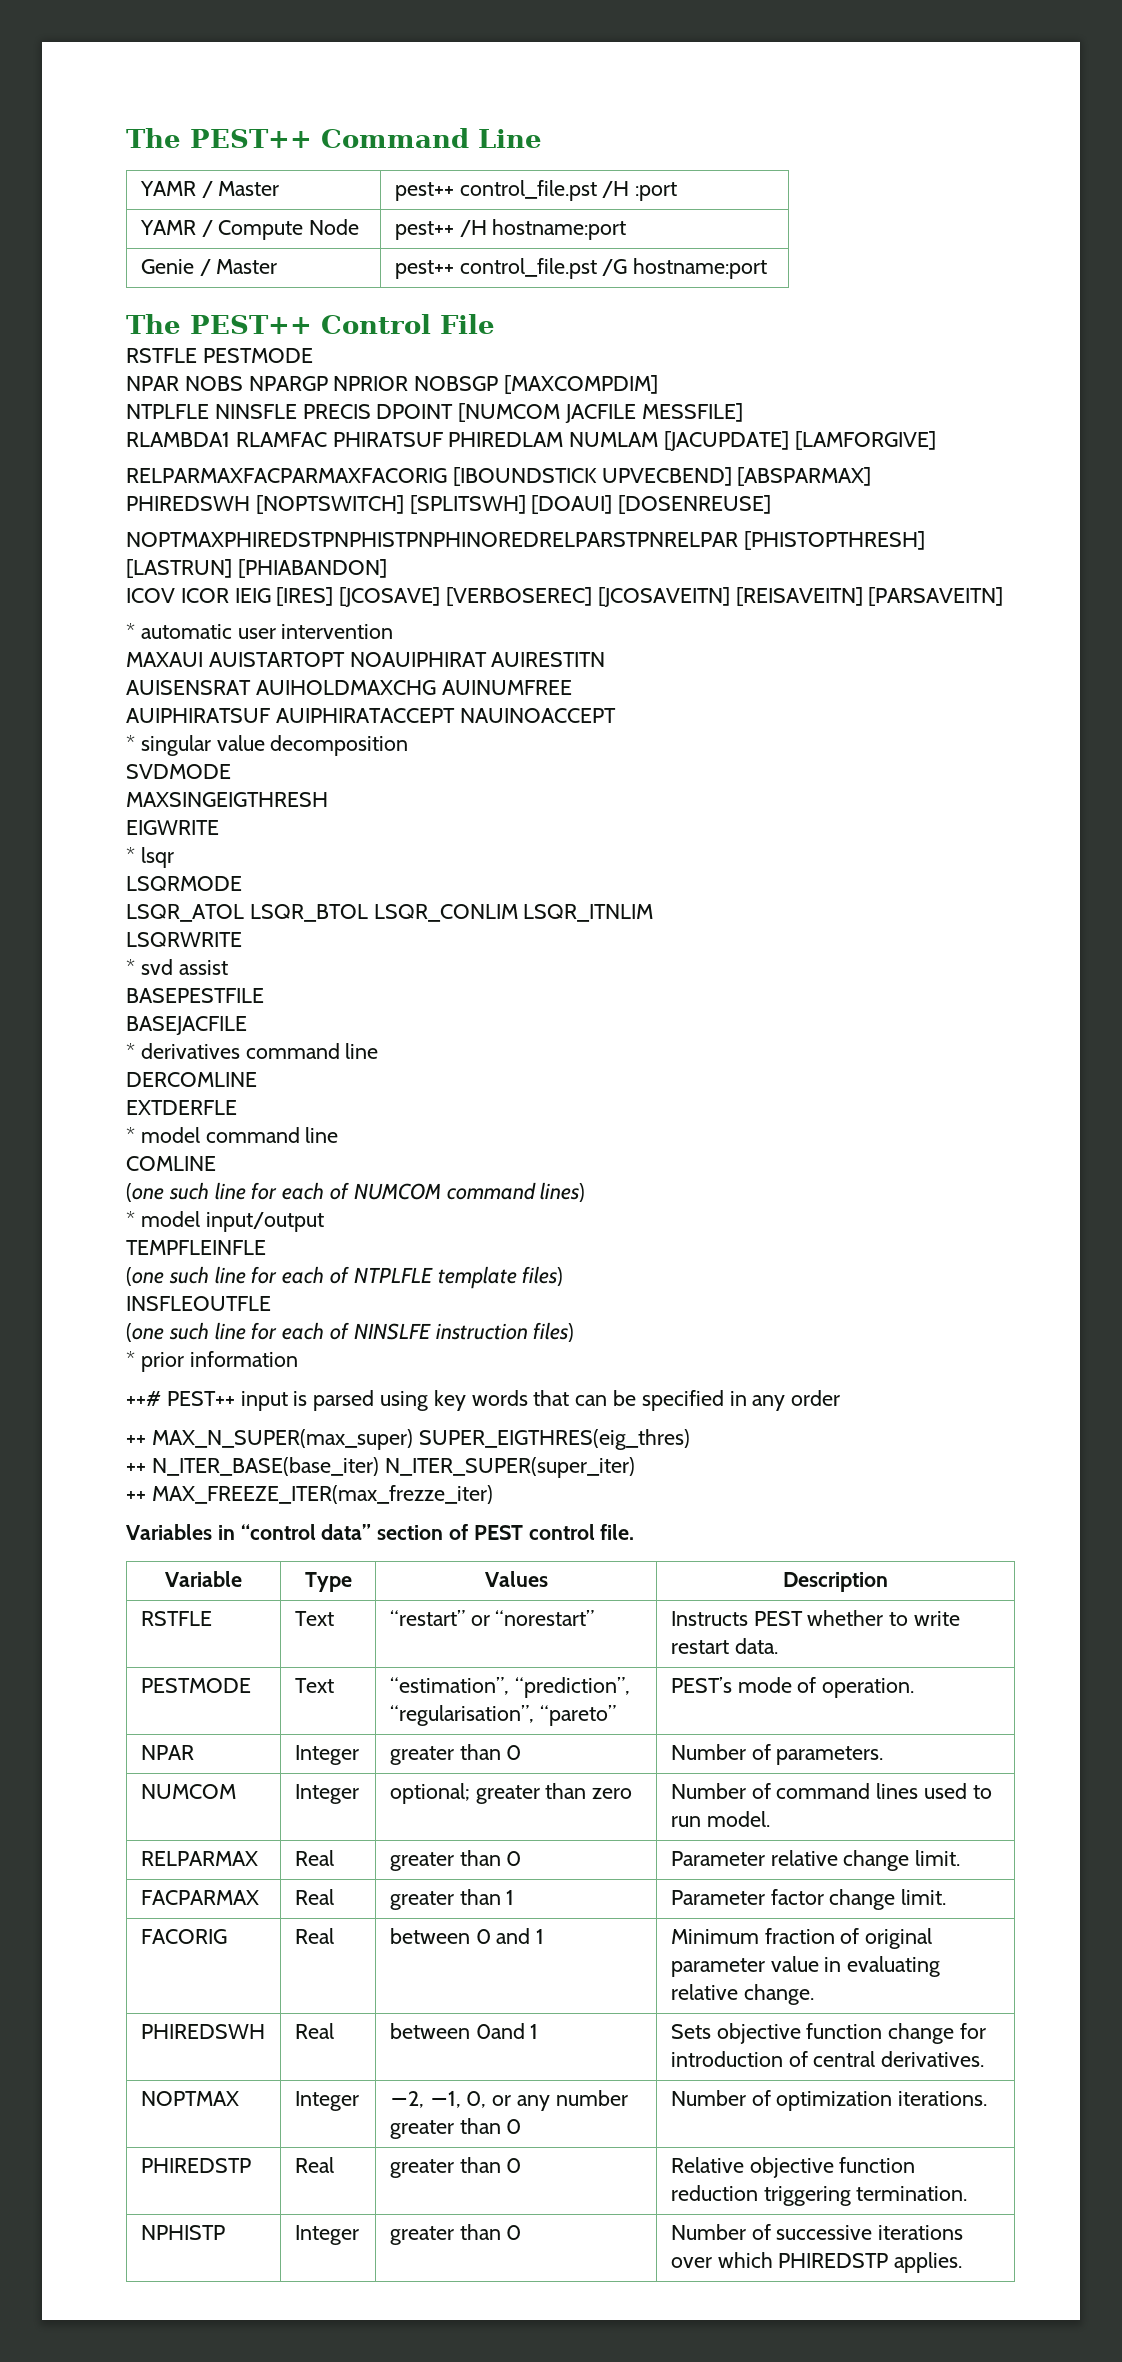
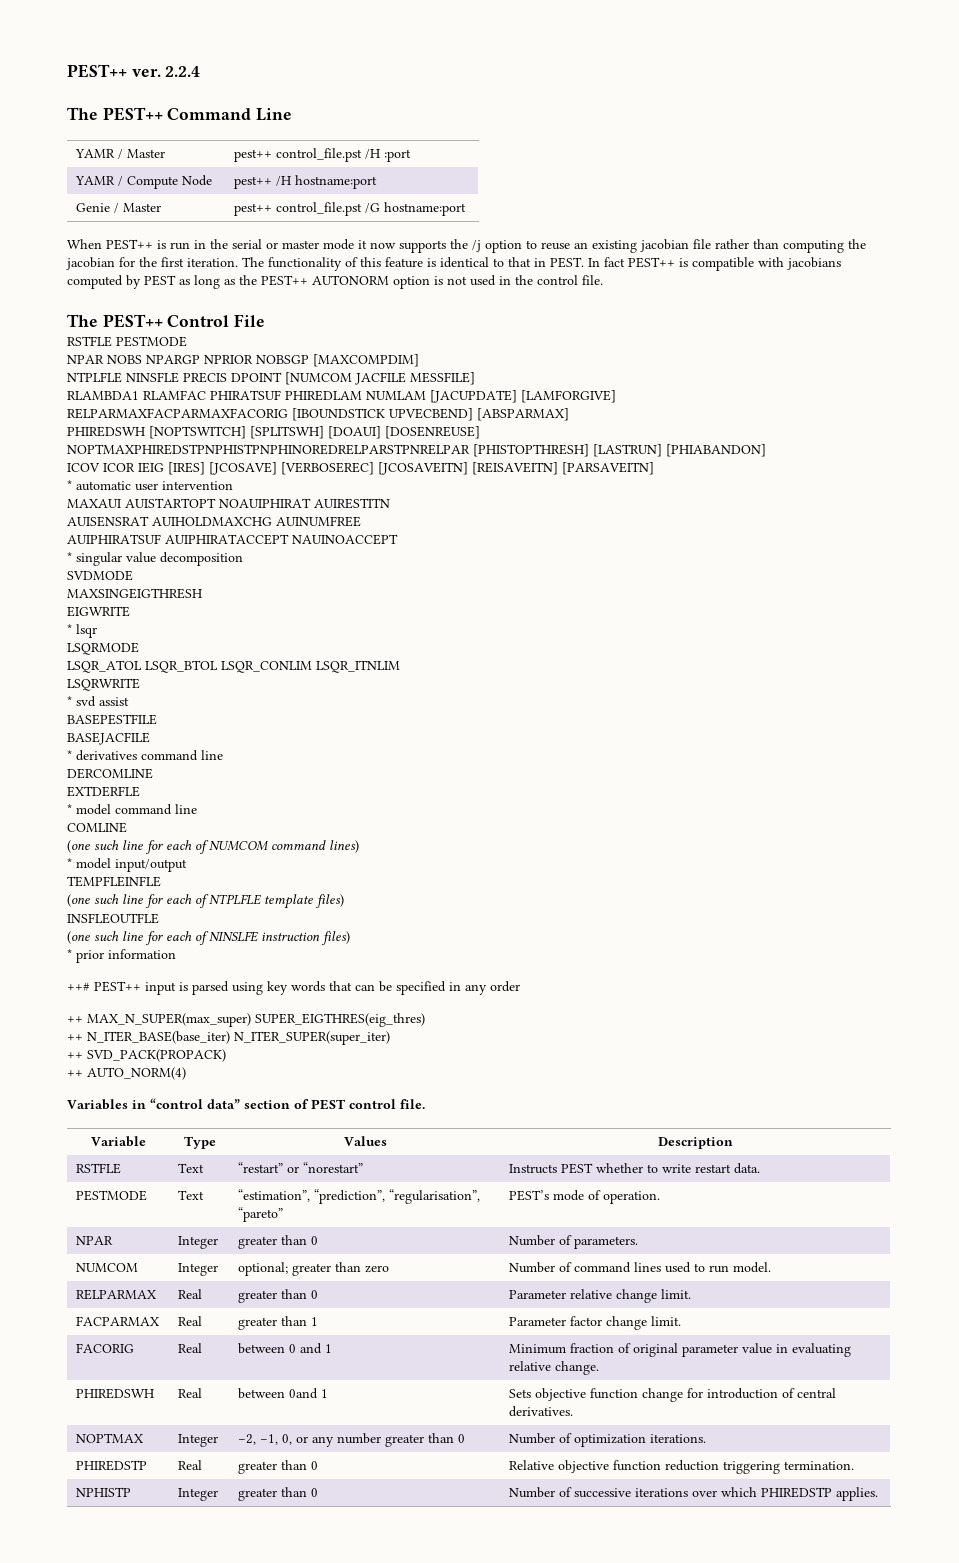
(126, 138) none -> [67,64,201,78] PEST++ ver. 2.2.4 //
(768, 268) none -> [67,239,866,253] [66,257,841,271] [67,275,603,289] // When PEST++ is run in the serial or master mode it now supports the /j option to reuse an existing jacobian file rather than computing the jacobian for the first iteration. The functionality of this feature is identical to that in PEST. In fact PEST++ is compatible with jacobians computed by PEST as long as the PEST++ AUTONORM option is not used in the control file.
[151,1485,493,1504] MAX_FREEZE_ITER(max_frezze_iter) -> [87,1049,226,1062] [67,1067,186,1080] SVD_PACK(PROPACK) // ++ AUTO_NORM(4)

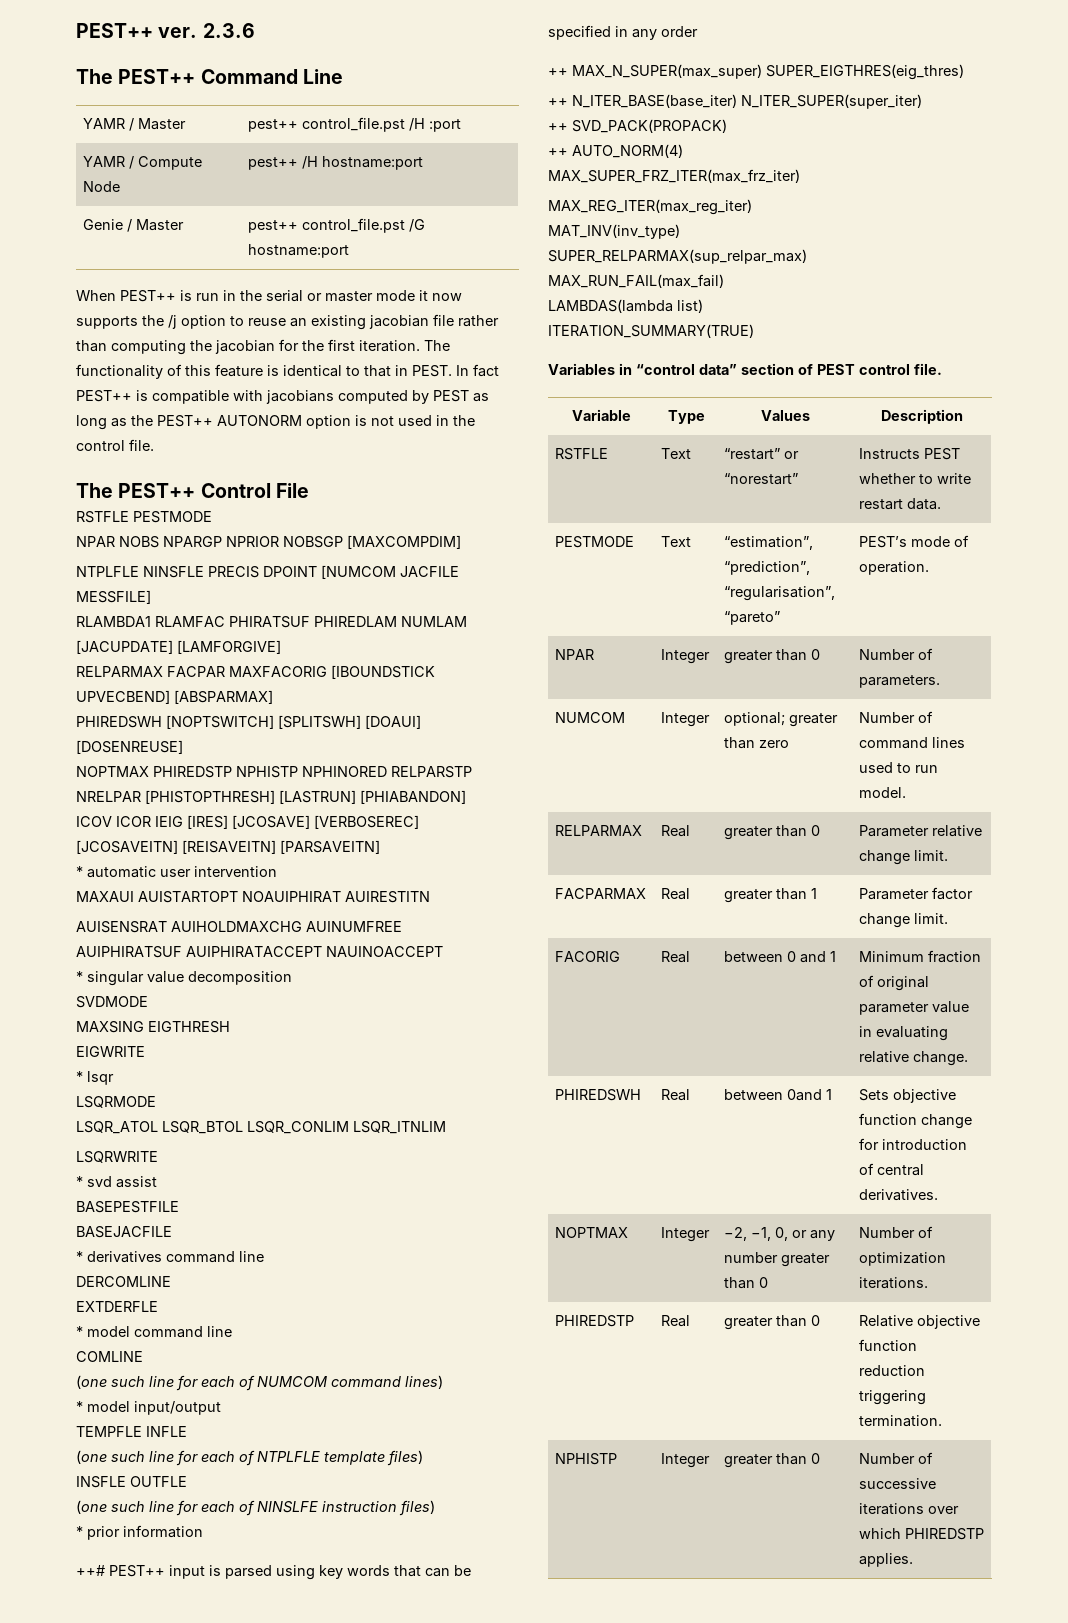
[165,66,201,77] 2.2.4 -> [202,23,255,38] 2.3.6
[67,408,288,419] RELPARMAXFACPARMAXFACORIG -> [76,666,327,677] RELPARMAX FACPAR MAXFACORIG
[67,444,470,455] NOPTMAXPHIREDSTPNPHISTPNPHINOREDRELPARSTPNRELPAR -> [76,766,472,778] [76,791,141,802] NOPTMAX PHIREDSTP NPHISTP NPHINORED RELPARSTP NRELPAR
[67,588,202,599] MAXSINGEIGTHRESH -> [76,1021,230,1033] MAXSING EIGTHRESH
[67,876,161,887] TEMPFLEINFLE -> [76,1426,187,1437] TEMPFLE INFLE
[67,913,159,924] INSFLEOUTFLE -> [76,1476,187,1488] INSFLE OUTFLE
(186, 1073) none -> [548,169,800,183] [548,199,752,215] [548,224,680,239] [548,249,807,264] [548,274,724,288] [548,299,703,313] [548,324,754,338] // MAX_SUPER_FRZ_ITER(max_frz_iter) // MAX_REG_ITER(max_reg_iter) // MAT_INV(inv_type) // SUPER_RELPARMAX(sup_relpar_max) // MAX_RUN_FAIL(max_fail) // LAMBDAS(lambda list) // ITERATION_SUMMARY(TRUE)

